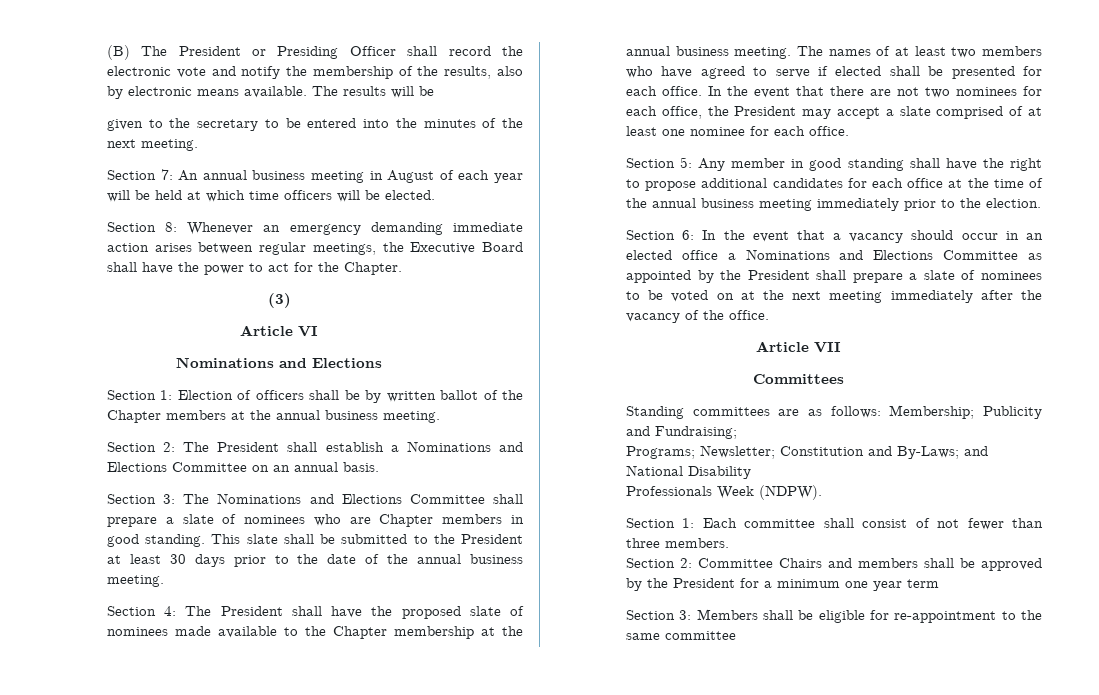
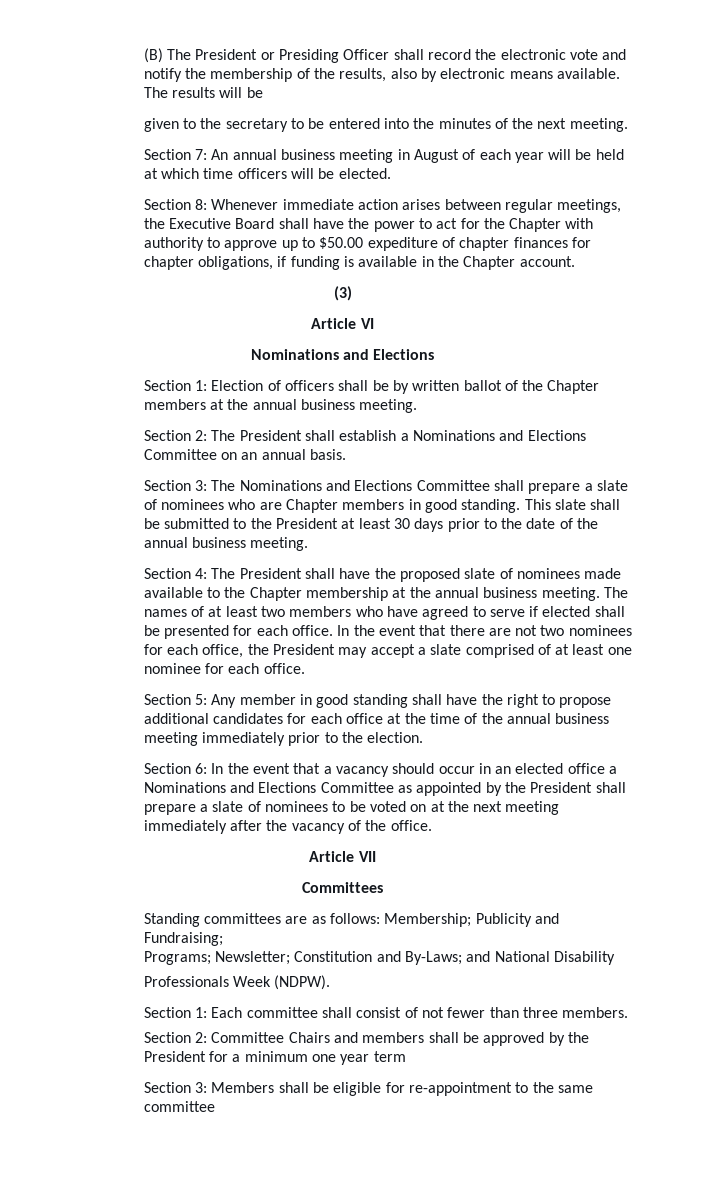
[263,222,443,235] an emergency demanding -> (279, 204) none
[343,262,402,275] Chapter. -> [509,218,594,232] [143,237,591,251] [143,256,575,270] Chapter with authority to approve up to $50.00 expediture of chapter finances for chapter obligations, if funding is available in the Chapter account.

